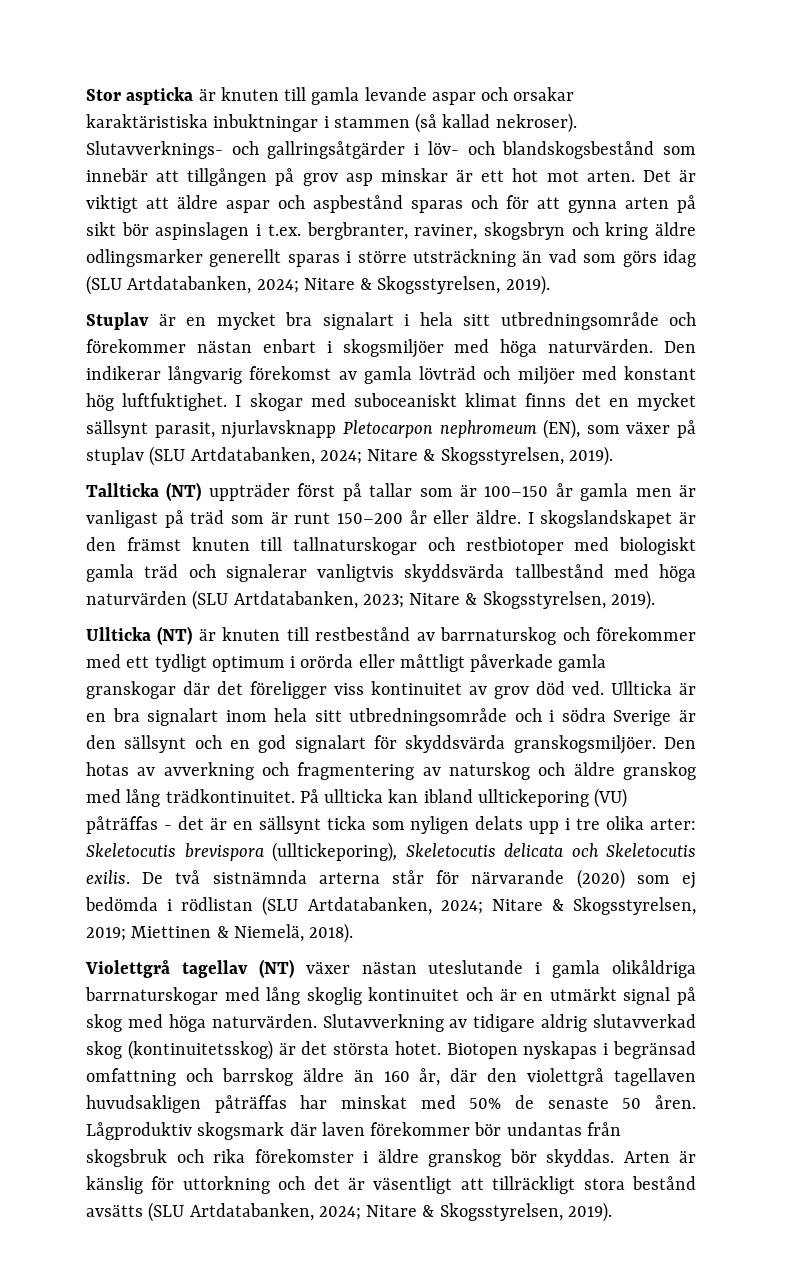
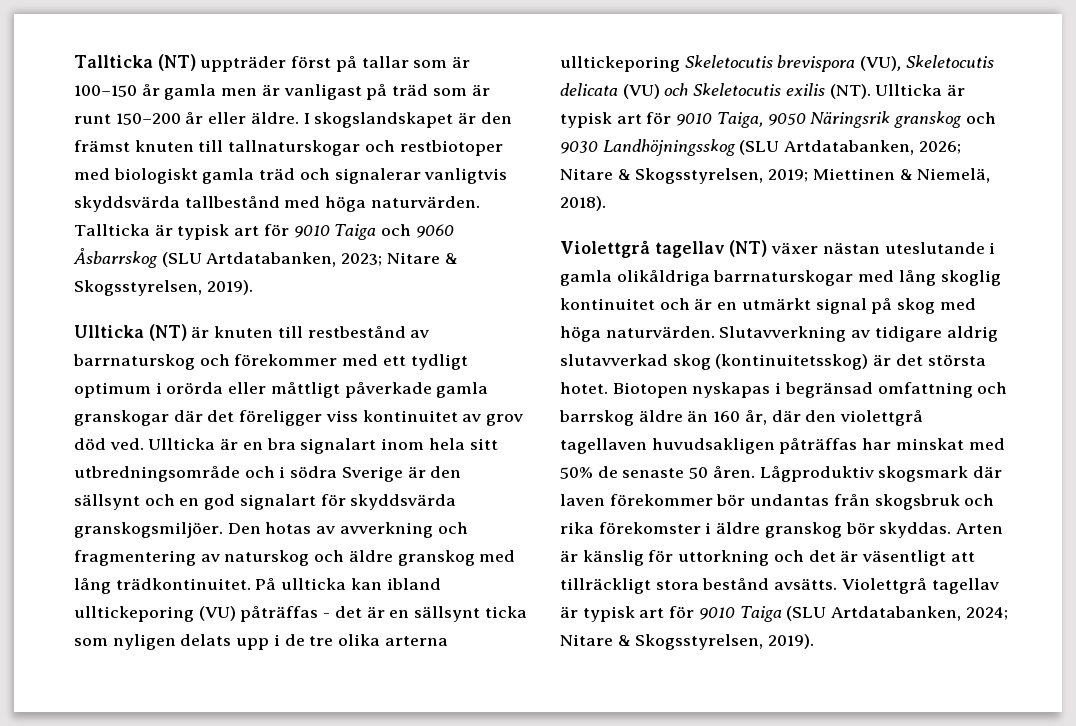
[86,87,575,105] [86,113,577,133] [86,141,696,159] [86,168,696,186] [86,195,696,213] [86,222,696,240] [86,249,696,267] [86,275,550,295] [86,312,696,330] [86,339,696,358] [86,366,696,385] [86,393,696,411] [86,419,696,439] [86,446,613,466] Stor aspticka är knuten till gamla levande aspar och orsakar karaktäristiska inbuktningar i stammen (så kallad nekroser). Slutavverknings- och gallringsåtgärder i löv- och blandskogsbestånd som innebär att tillgången på grov asp minskar är ett hot mot arten. Det är viktigt att äldre aspar och aspbestånd sparas och för att gynna arten på sikt bör aspinslagen i t.ex. bergbranter, raviner, skogsbryn och kring äldre odlingsmarker generellt sparas i större utsträckning än vad som görs idag (SLU Artdatabanken, 2024; Nitare & Skogsstyrelsen, 2019). // Stuplav är en mycket bra signalart i hela sitt utbredningsområde och förekommer nästan enbart i skogsmiljöer med höga naturvärden. Den indikerar långvarig förekomst av gamla lövträd och miljöer med konstant hög luftfuktighet. I skogar med suboceaniskt klimat finns det en mycket sällsynt parasit, njurlavsknapp Pletocarpon nephromeum (EN), som växer på stuplav (SLU Artdatabanken, 2024; Nitare & Skogsstyrelsen, 2019). // -> (74, 61) none
[86,591,187,605] naturvärden -> [370,196,480,208] [74,224,454,240] [73,248,158,268] naturvärden. Tallticka är typisk art för 9010 Taiga och 9060 Åsbarrskog
(571, 824) none -> [284,634,305,646] de
[650,818,697,830] arter: -> [384,636,448,646] [560,56,680,72] arterna ulltickeporing
[272,842,397,862] (ulltickeporing), -> [860,56,902,71] (VU),
(563, 850) none -> [622,84,660,99] (VU)
[86,869,696,889] [85,896,483,916] exilis. De två sistnämnda arterna står för närvarande (2020) som ej bedömda i rödlistan (SLU Artdatabanken, 2024; -> [785,83,966,99] [560,111,996,128] [560,139,961,156] exilis (NT). Ullticka är typisk art för 9010 Taiga, 9050 Näringsrik granskog och 9030 Landhöjningsskog (SLU Artdatabanken, 2026;
[86,1204,143,1217] avsätts -> [774,578,999,594] [560,606,782,622] avsätts. Violettgrå tagellav är typisk art för 9010 Taiga

